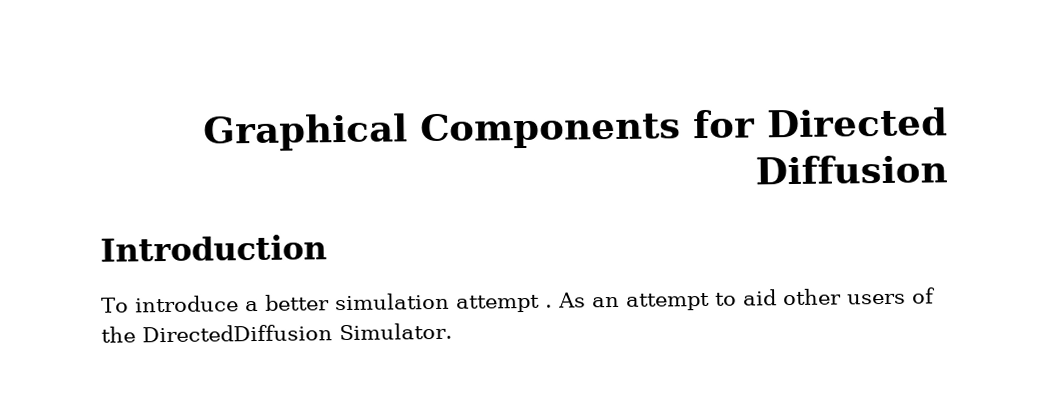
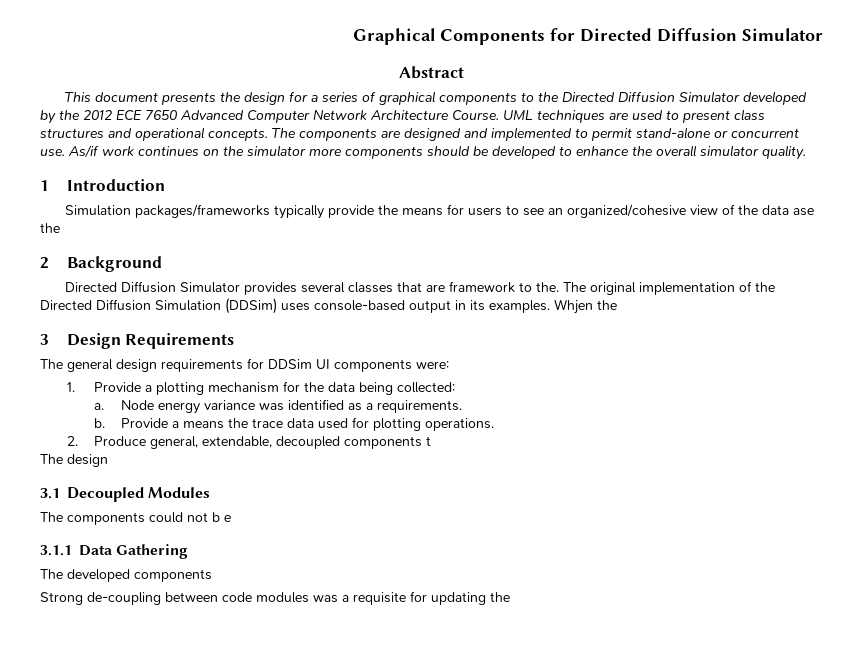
[100,234,327,262] [101,287,936,313] [101,322,453,343] // Introduction // To introduce a better simulation attempt . As an attempt to aid other users of the DirectedDiffusion Simulator. -> [742,28,823,41] [399,66,464,79] [64,91,807,105] [40,109,765,124] [40,127,799,141] [40,145,806,160] [40,179,165,191] [64,204,814,219] [40,223,60,233] [40,256,162,272] [64,281,775,295] [40,298,617,314] [40,333,235,349] [40,358,449,372] [66,381,455,395] [93,399,462,414] [93,417,494,431] [66,436,431,449] [40,454,108,467] [40,487,211,502] [40,512,231,525] [40,544,189,559] [40,569,212,582] [40,591,510,605] Simulator // Abstract // This document presents the design for a series of graphical components to the Directed Diffusion Simulator developed by the 2012 ECE 7650 Advanced Computer Network Architecture Course. UML techniques are used to present class structures and operational concepts. The components are designed and implemented to permit stand-alone or concurrent use. As/if work continues on the simulator more components should be developed to enhance the overall simulator quality. // 1 Introduction // Simulation packages/frameworks typically provide the means for users to see an organized/cohesive view of the data ase the // 2 Background // Directed Diffusion Simulator provides several classes that are framework to the. The original implementation of the Directed Diffusion Simulation (DDSim) uses console-based output in its examples. Whjen the // 3 Design Requirements // The general design requirements for DDSim UI components were: // 1. Provide a plotting mechanism for the data being collected: // a. Node energy variance was identified as a requirements. // b. Provide a means the trace data used for plotting operations. // 2. Produce general, extendable, decoupled components t // The design // 3.1 Decoupled Modules // The components could not b e // 3.1.1 Data Gathering // The developed components // Strong de-coupling between code modules was a requisite for updating the

